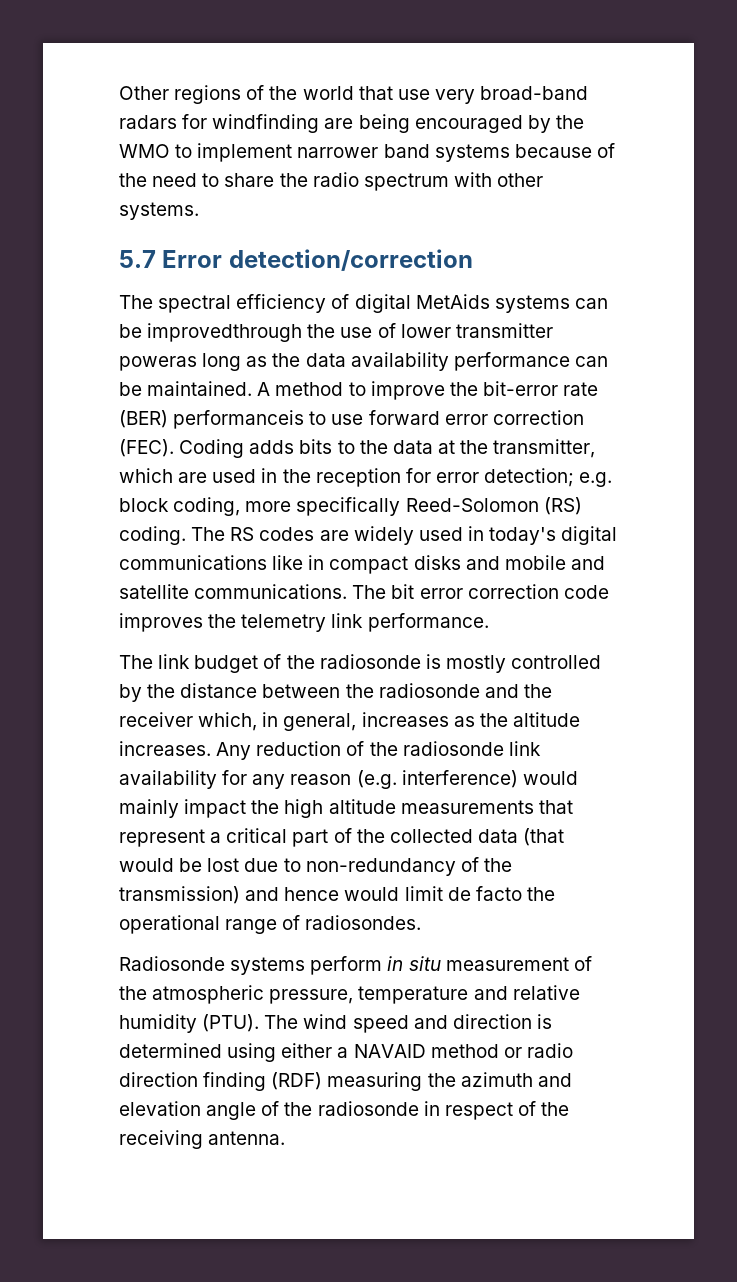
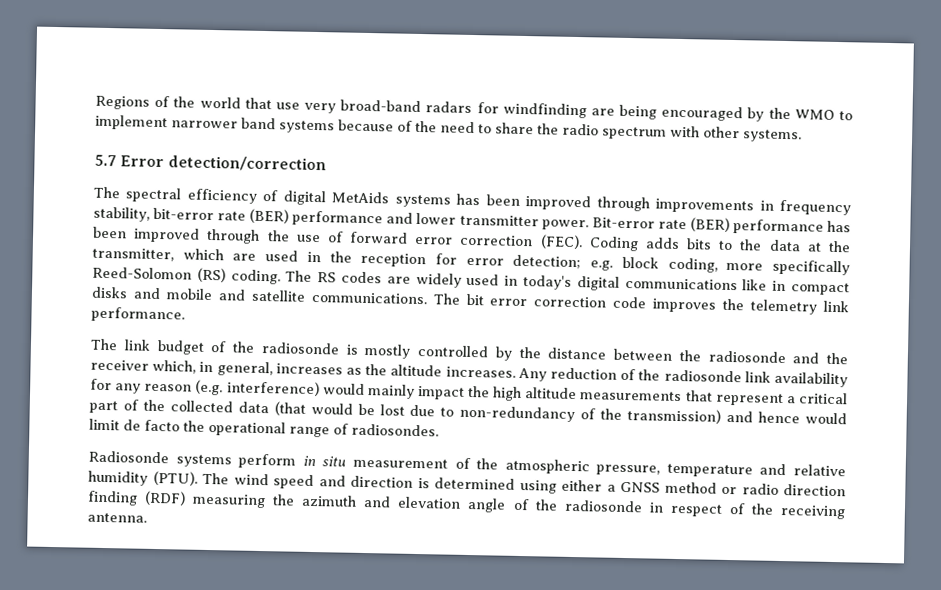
[119,85,242,104] Other regions -> [95,95,150,110] Regions
[574,298,608,309] [119,323,553,342] [119,352,608,371] [119,381,599,400] [119,410,364,429] can be improvedthrough the use of lower transmitter poweras long as the data availability performance can be maintained. A method to improve the bit-error rate (BER) performanceis to use -> [456,193,851,216] [93,206,852,235] [93,226,344,244] has been improved through improvements in frequency stability, bit-error rate (BER) performance and lower transmitter power. Bit-error rate (BER) performance has been improved through the use of
[353,1044,426,1058] NAVAID -> [620,481,660,493] GNSS

